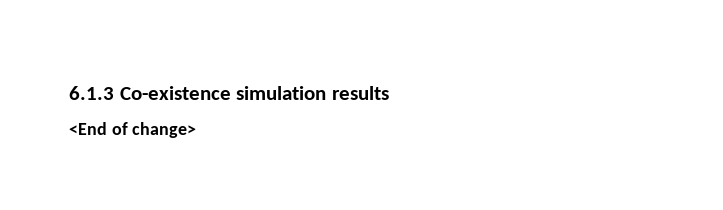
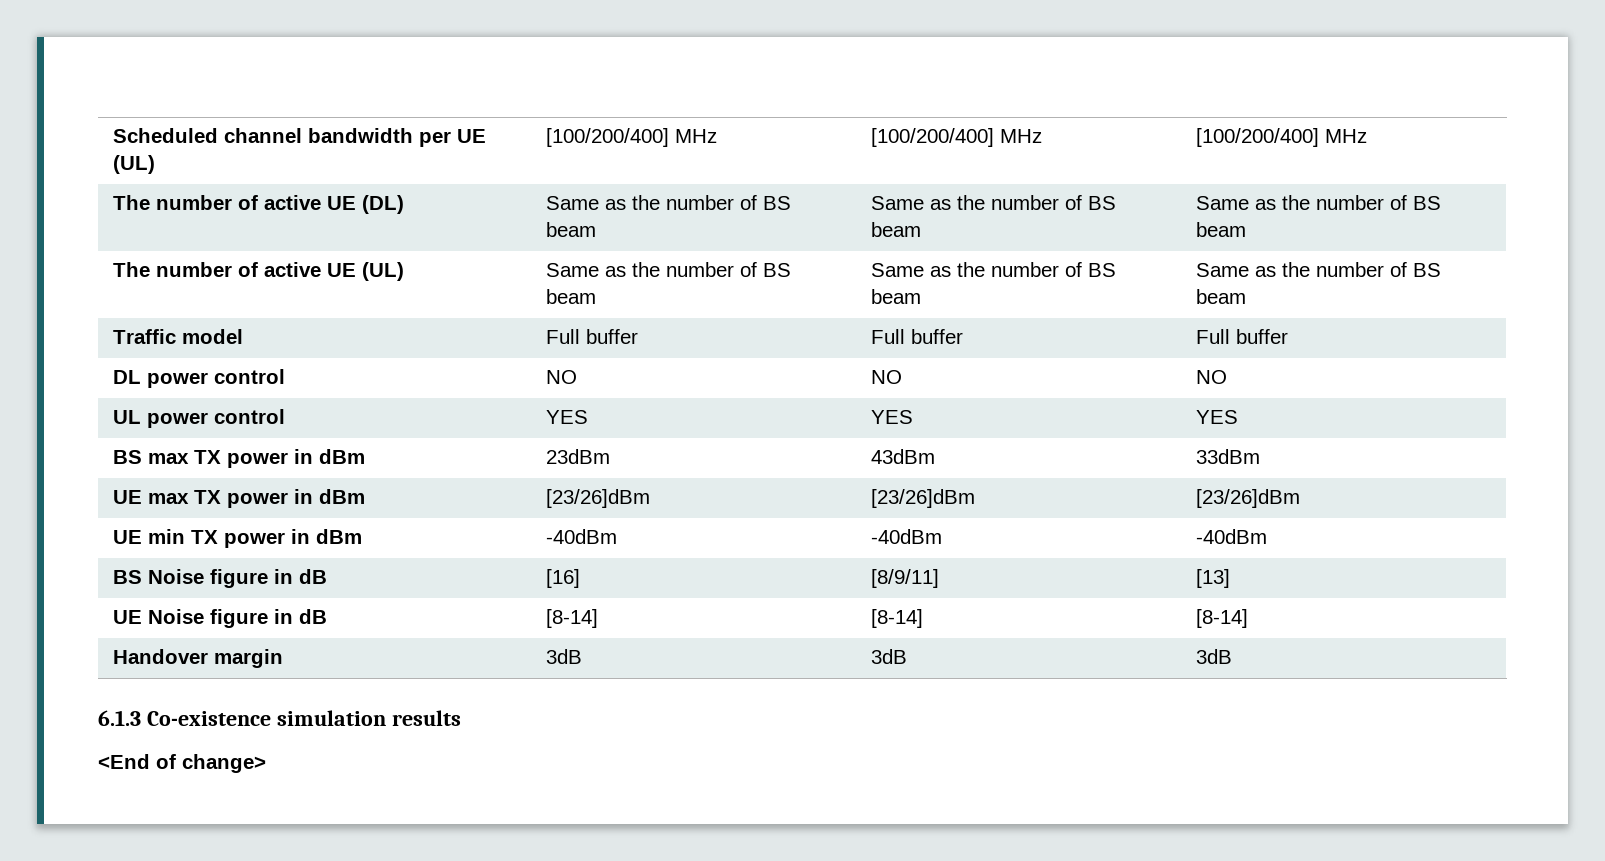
(69, 93) none -> [113,128,487,147] [113,155,156,174] [546,128,718,147] [871,128,1043,147] [1196,128,1368,147] [113,195,405,214] [546,195,792,210] [546,222,597,237] [871,195,1117,210] [871,222,922,237] [1196,195,1442,210] [1196,222,1247,237] [113,262,405,281] [546,262,792,277] [546,289,597,304] [871,262,1117,277] [871,289,922,304] [1196,262,1442,277] [1196,289,1247,304] [113,329,244,344] [546,329,639,344] [871,329,964,344] [1196,329,1289,344] [113,369,286,388] [546,370,578,384] [871,370,903,384] [1196,370,1228,384] [113,409,286,428] [546,410,589,424] [871,410,914,424] [1196,410,1239,424] [113,449,366,468] [546,449,611,464] [871,449,936,464] [1196,449,1261,464] [113,489,366,508] [546,489,651,508] [871,489,976,508] [1196,489,1301,508] [113,529,363,548] [546,529,618,544] [871,529,943,544] [1196,529,1268,544] [113,569,328,588] [546,569,581,588] [871,569,940,588] [1196,569,1231,588] [113,609,328,628] [546,609,599,628] [871,609,924,628] [1196,609,1249,628] [113,649,284,668] [546,649,583,664] [871,649,908,664] [1196,649,1233,664] Scheduled channel bandwidth per UE (UL) | [100/200/400] MHz | [100/200/400] MHz | [100/200/400] MHz // The number of active UE (DL) | Same as the number of BS beam | Same as the number of BS beam | Same as the number of BS beam // The number of active UE (UL) | Same as the number of BS beam | Same as the number of BS beam | Same as the number of BS beam // Traffic model | Full buffer | Full buffer | Full buffer // DL power control | NO | NO | NO // UL power control | YES | YES | YES // BS max TX power in dBm | 23dBm | 43dBm | 33dBm // UE max TX power in dBm | [23/26]dBm | [23/26]dBm | [23/26]dBm // UE min TX power in dBm | -40dBm | -40dBm | -40dBm // BS Noise figure in dB | [16] | [8/9/11] | [13] // UE Noise figure in dB | [8-14] | [8-14] | [8-14] // Handover margin | 3dB | 3dB | 3dB //

